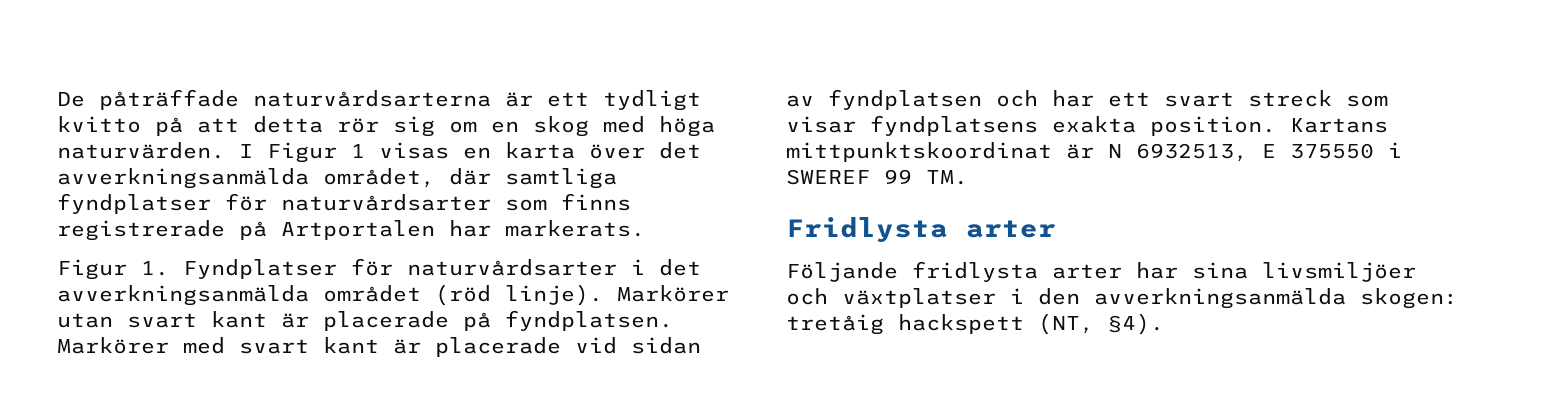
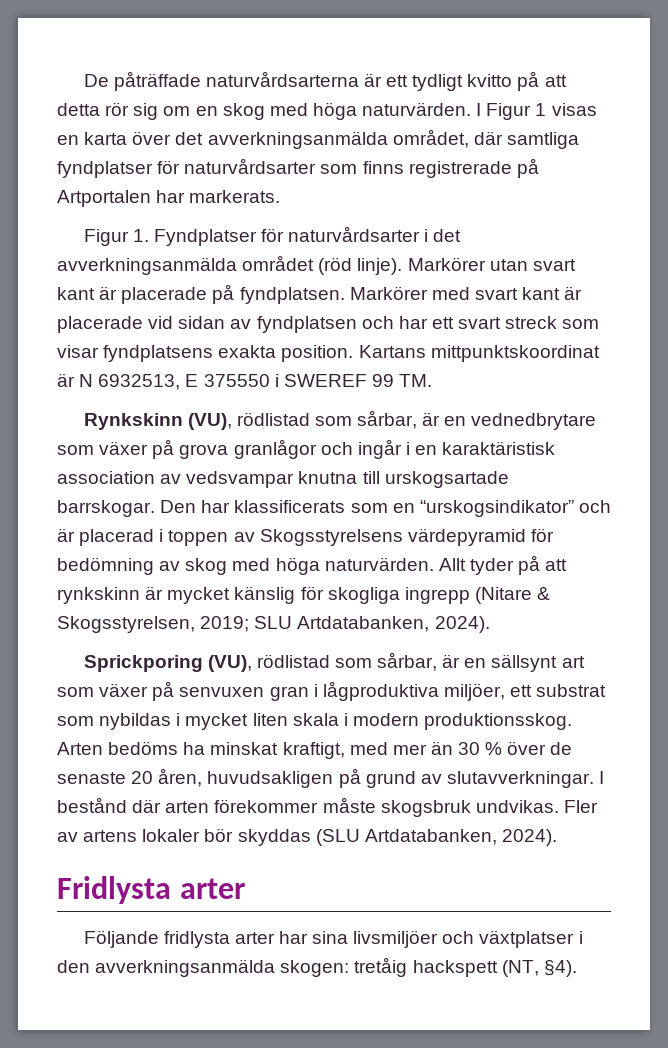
(968, 177) none -> [83,410,597,430] [57,439,556,459] [57,471,509,488] [57,500,611,517] [57,528,554,546] [57,555,568,575] [57,586,551,604] [57,616,490,633] [83,652,585,672] [57,681,607,701] [57,713,573,730] [57,741,573,759] [57,768,605,788] [57,797,598,817] [57,828,557,846] // Rynkskinn (VU), rödlistad som sårbar, är en vednedbrytare som växer på grova granlågor och ingår i en karaktäristisk association av vedsvampar knutna till urskogsartade barrskogar. Den har klassificerats som en “urskogsindikator” och är placerad i toppen av Skogsstyrelsens värdepyramid för bedömning av skog med höga naturvärden. Allt tyder på att rynkskinn är mycket känslig för skogliga ingrepp (Nitare & Skogsstyrelsen, 2019; SLU Artdatabanken, 2024). // Sprickporing (VU), rödlistad som sårbar, är en sällsynt art som växer på senvuxen gran i lågproduktiva miljöer, ett substrat som nybildas i mycket liten skala i modern produktionsskog. Arten bedöms ha minskat kraftigt, med mer än 30 % över de senaste 20 åren, huvudsakligen på grund av slutavverkningar. I bestånd där arten förekommer måste skogsbruk undvikas. Fler av artens lokaler bör skyddas (SLU Artdatabanken, 2024).

